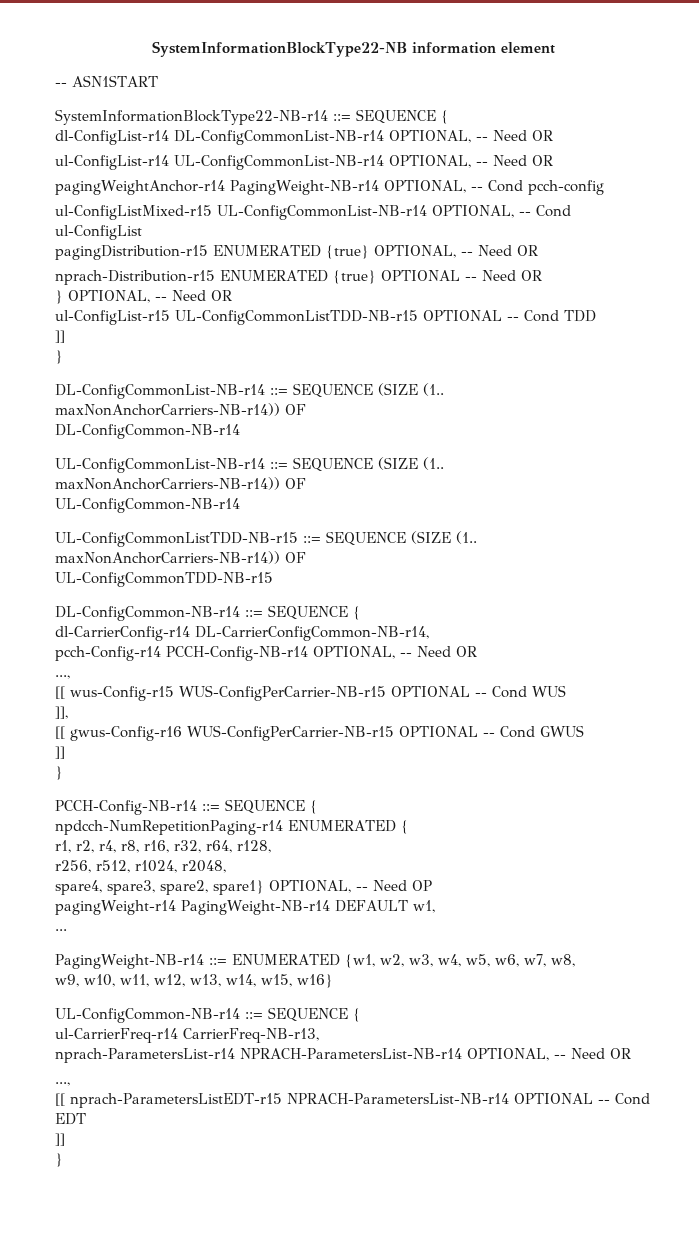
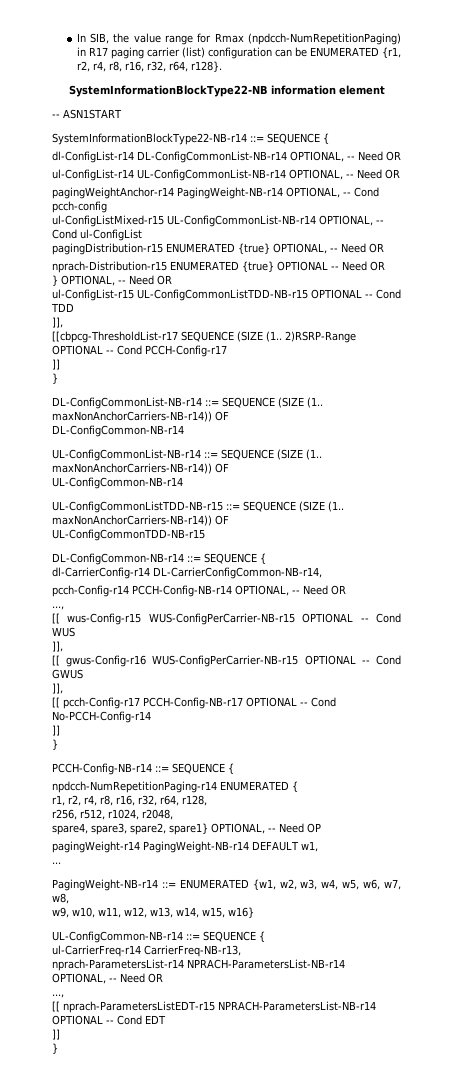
(152, 49) none -> [76,33,401,45] [76,47,402,59] [76,61,222,72] In SIB, the value range for Rmax (npdcch-NumRepetitionPaging) in R17 paging carrier (list) configuration can be ENUMERATED {r1, r2, r4, r8, r16, r32, r64, r128}. //
(596, 316) none -> [52,317,63,328] [52,331,356,343] [52,345,227,357] // ]], // [[cbpcg-ThresholdList-r17 SEQUENCE (SIZE (1.. 2)RSRP-Range OPTIONAL -- Cond PCCH-Config-r17
(584, 731) none -> [52,683,63,694] [52,697,336,709] [52,711,151,723] // ]], // [[ pcch-Config-r17 PCCH-Config-NB-r17 OPTIONAL -- Cond No-PCCH-Config-r14

